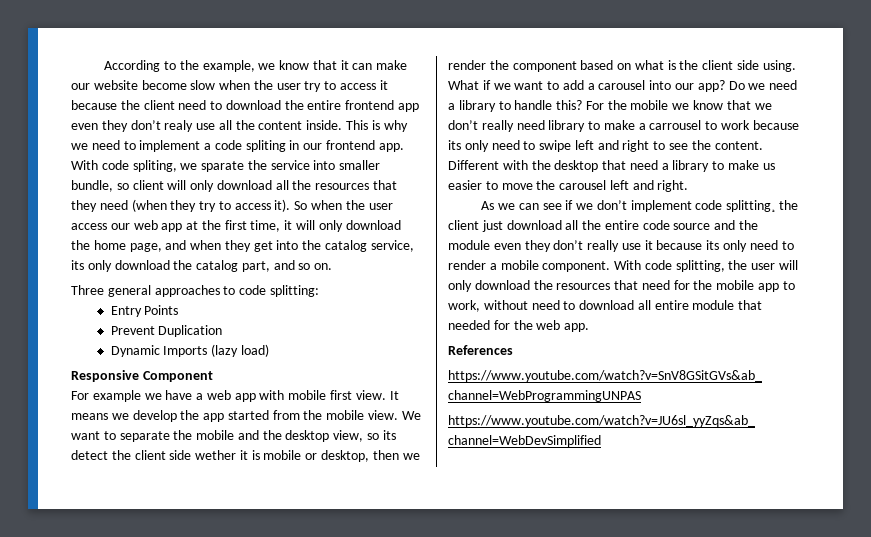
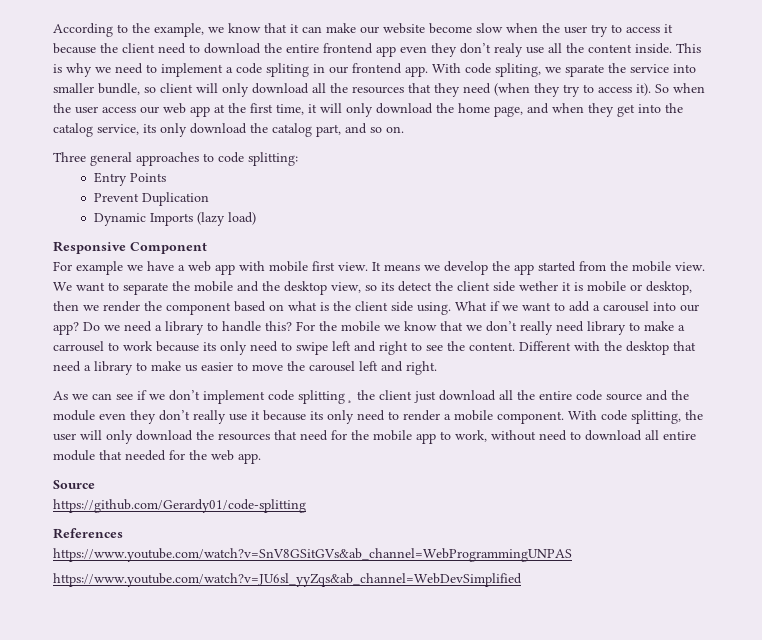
(590, 327) none -> [53,480,95,489] [53,499,306,513] // Source // https://github.com/Gerardy01/code-splitting

